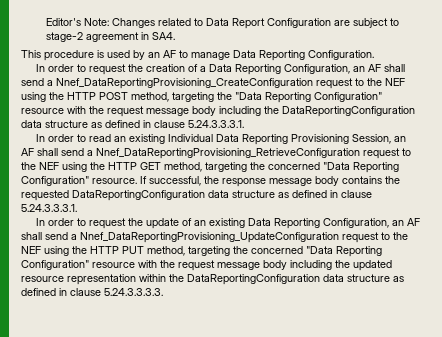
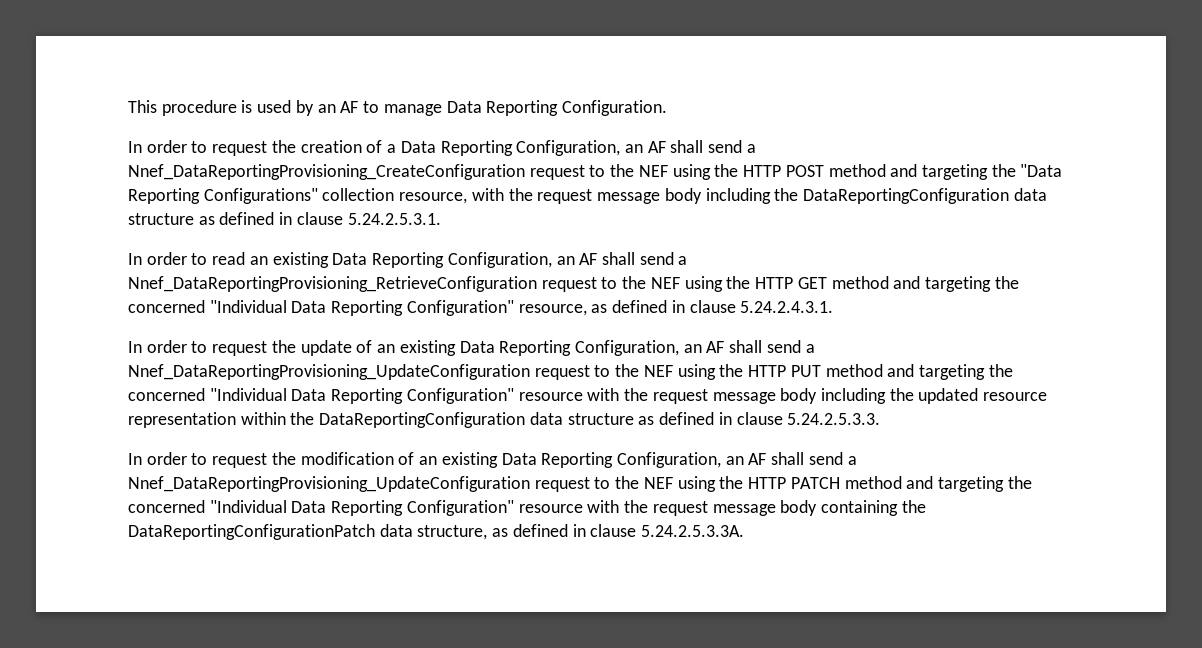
[45,18,399,29] [45,32,175,42] Editor's Note: Changes related to Data Report Configuration are subject to stage-2 agreement in SA4. // -> (128, 106) none
[131,92,169,102] method, -> [828,164,918,177] method and
[314,92,382,102] [21,108,64,114] Configuration" resource -> [203,188,468,204] Configurations" collection resource,
[188,120,244,128] 5.24.3.3.3.1. -> [347,213,441,225] 5.24.2.5.3.1.
[168,134,392,145] Individual Data Reporting Provisioning Session, -> [332,252,552,268] Data Reporting Configuration,
[164,162,399,173] [21,176,400,187] [21,190,372,201] [21,204,77,212] method, targeting the concerned "Data Reporting Configuration" resource. If successful, the response message body contains the requested DataReportingConfiguration data structure as defined in clause 5.24.3.3.3.1. -> [831,276,1019,292] [128,300,834,316] method and targeting the concerned "Individual Data Reporting Configuration" resource, as defined in clause 5.24.2.4.3.1.
[147,246,333,256] method, targeting the concerned "Data -> [825,364,1013,380] [128,388,327,401] method and targeting the concerned "Individual Data
[104,288,163,296] 5.24.3.3.3.3. -> [787,413,881,425] [128,452,857,468] [128,476,1032,492] [128,500,926,516] [128,524,745,540] 5.24.2.5.3.3. // In order to request the modification of an existing Data Reporting Configuration, an AF shall send a Nnef_DataReportingProvisioning_UpdateConfiguration request to the NEF using the HTTP PATCH method and targeting the concerned "Individual Data Reporting Configuration" resource with the request message body containing the DataReportingConfigurationPatch data structure, as defined in clause 5.24.2.5.3.3A.

